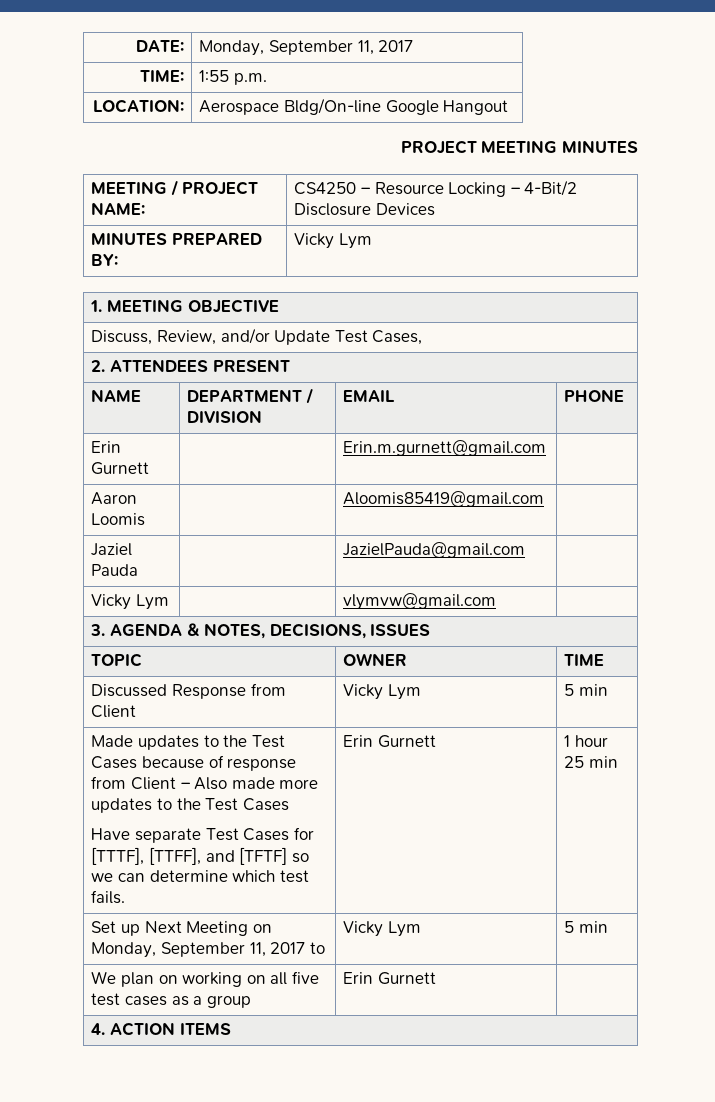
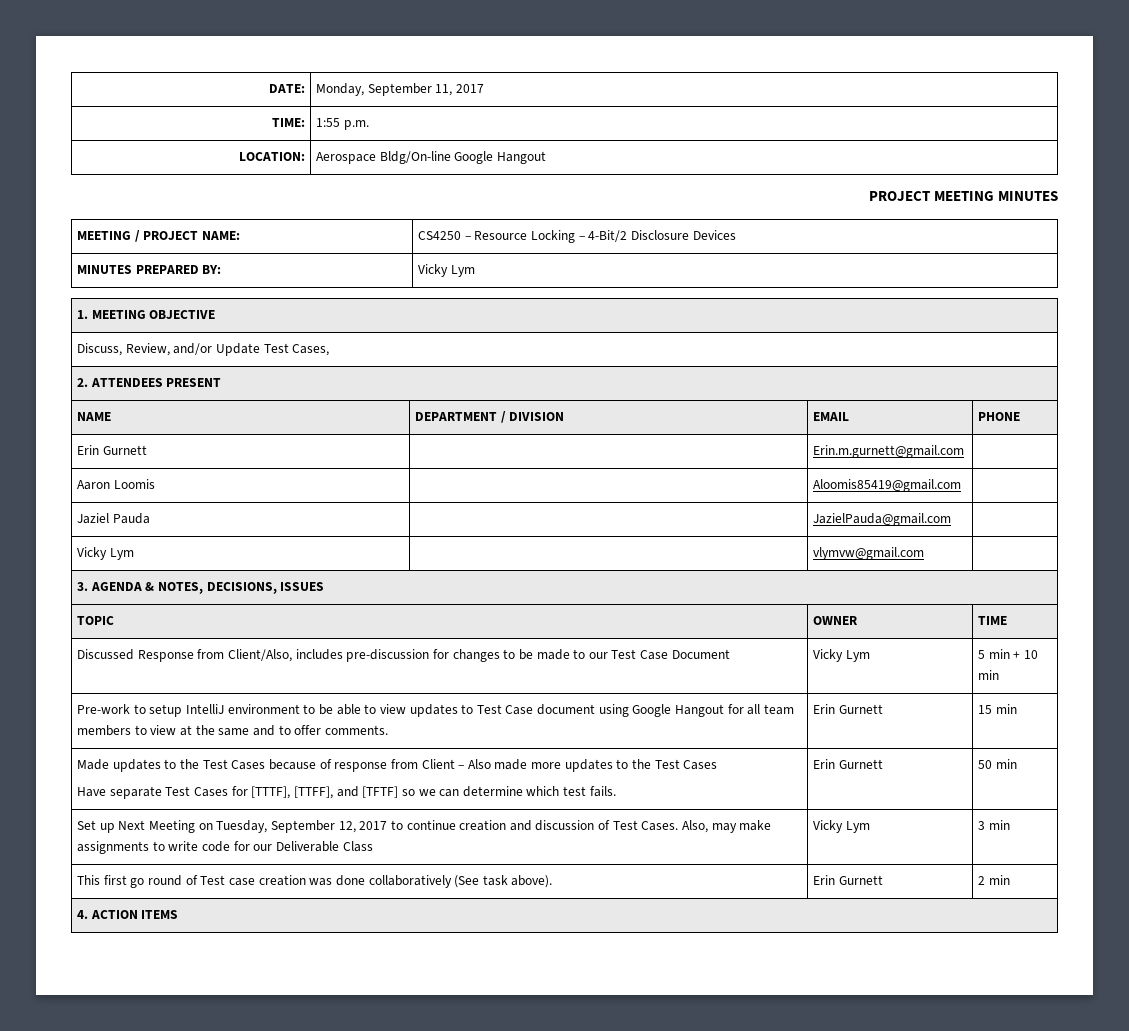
[91,705,137,718] [343,684,422,700] [564,684,575,696] Client | Vicky Lym | 5 -> [228,649,730,662] [813,649,870,662] [978,649,1039,659] [978,670,1000,680] [77,704,795,717] [77,725,388,736] [813,704,883,714] [978,705,993,714] Client/Also, includes pre-discussion for changes to be made to our Test Case Document | Vicky Lym | 5 min + 10 min // Pre-work to setup IntelliJ environment to be able to view updates to Test Case document using Google Hangout for all team members to view at the same and to offer comments. | Erin Gurnett | 15
[564,735,609,747] [564,756,585,768] 1 hour 25 -> [978,760,993,769] 50
[91,942,266,958] Monday, September 11, -> [216,820,356,833] Tuesday, September 12,
[343,921,422,937] [564,921,609,933] [91,971,319,987] [91,993,251,1008] [343,972,437,985] | Vicky Lym | 5 min // We plan on working on all five test cases as a group | Erin Gurnett | -> [406,820,772,833] [77,841,373,854] [813,820,870,833] [978,820,1010,830] [77,875,553,888] [813,875,883,885] [978,875,1010,885] continue creation and discussion of Test Cases. Also, may make assignments to write code for our Deliverable Class | Vicky Lym | 3 min // This first go round of Test case creation was done collaboratively (See task above). | Erin Gurnett | 2 min

